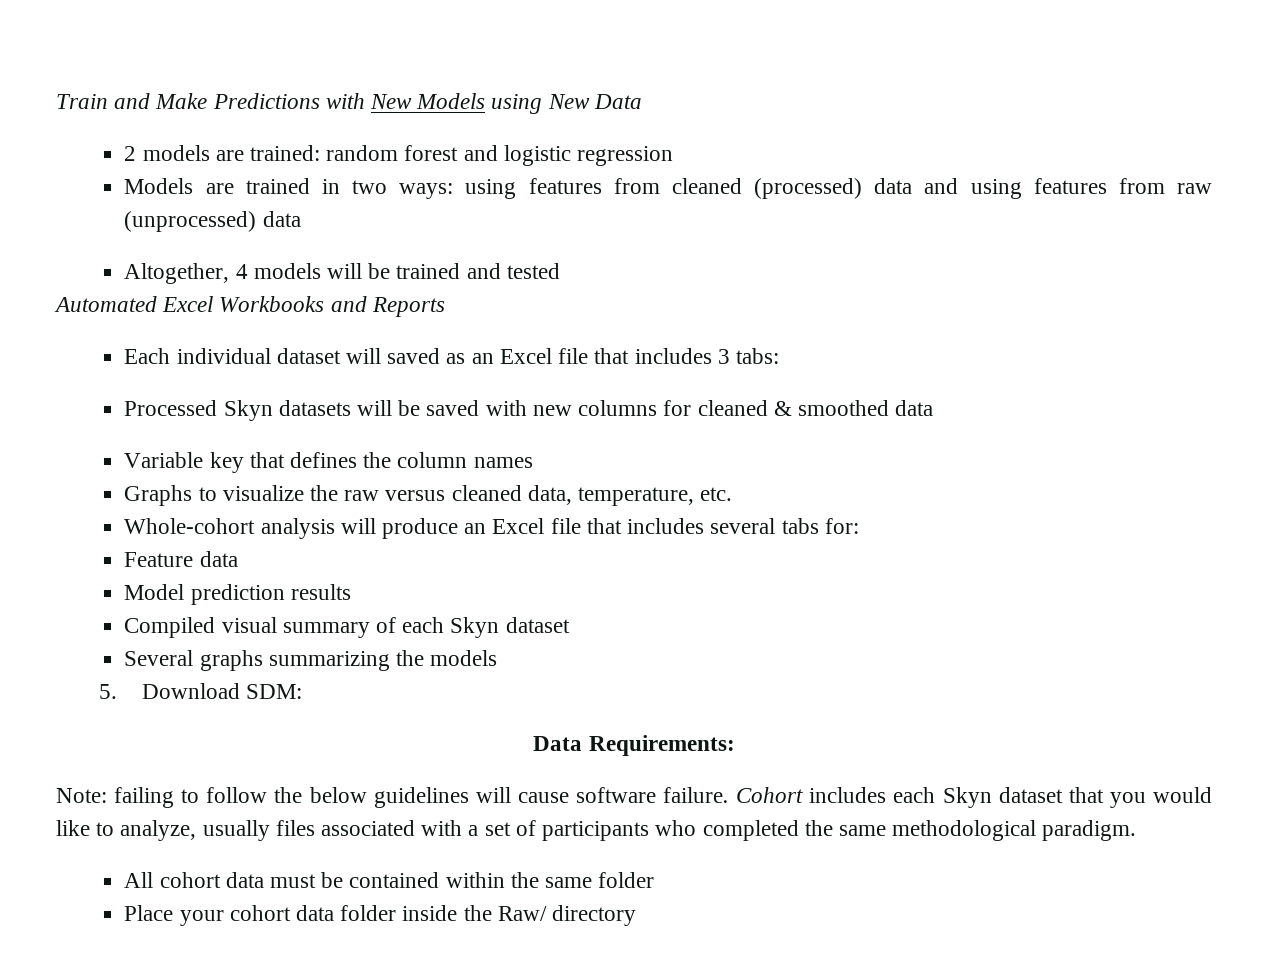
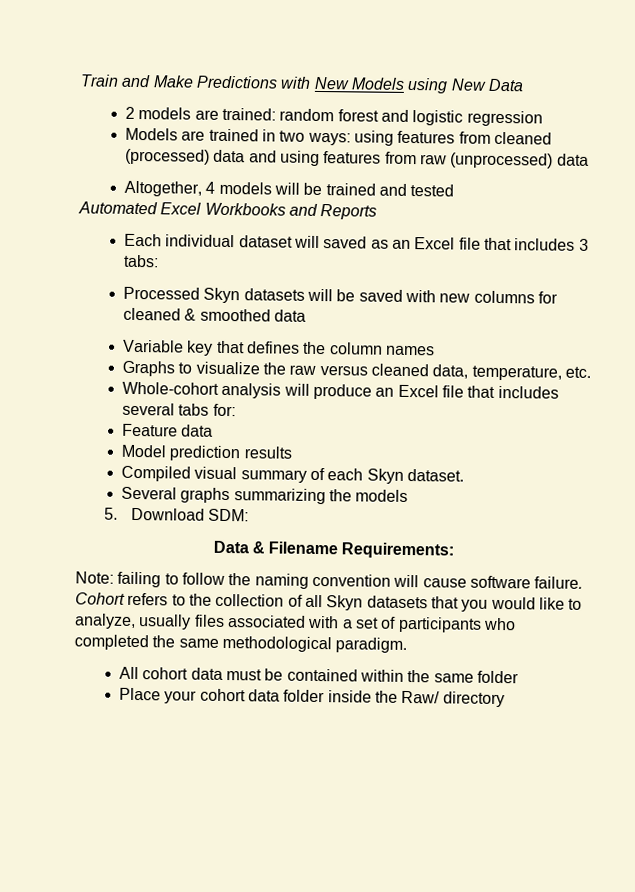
[505,617,570,633] dataset -> [407,468,465,482] dataset.
(583, 743) none -> [251,541,339,555] & Filename
[309,787,469,808] below guidelines -> [254,573,391,589] naming convention
[809,787,1063,808] includes each Skyn dataset -> [127,592,428,611] refers to the collection of all Skyn datasets

